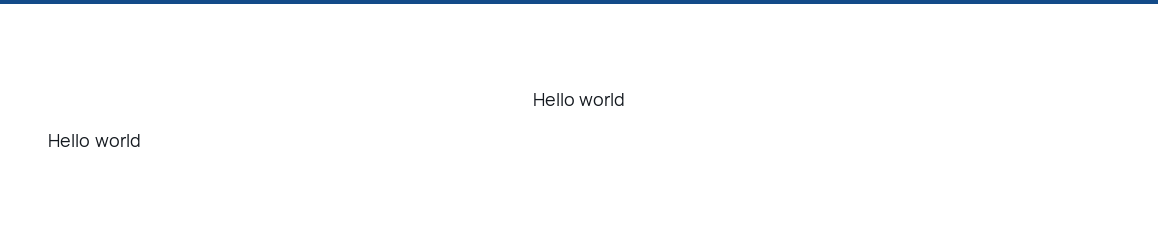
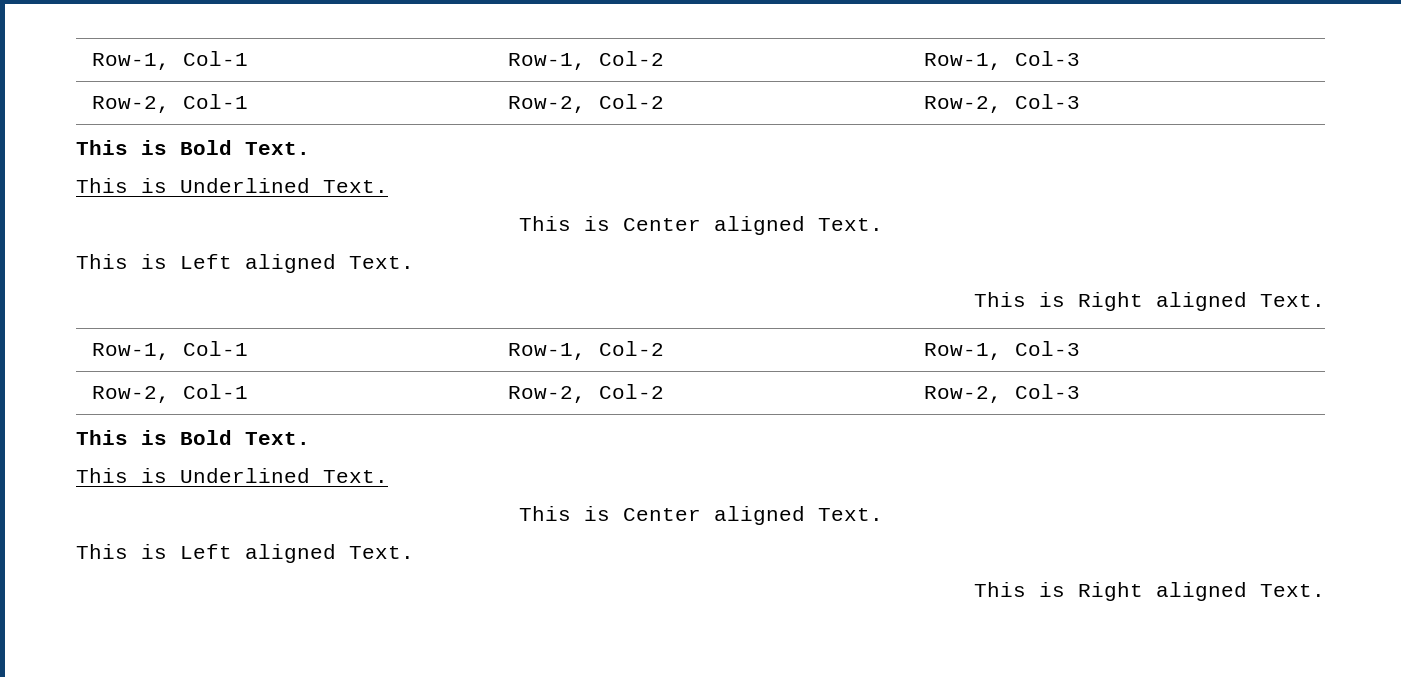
[532,93,626,106] [48,134,141,147] Hello world // Hello world -> [91,51,248,70] [507,51,664,70] [923,51,1080,70] [91,94,248,113] [507,94,664,113] [923,94,1080,113] [76,140,310,155] [76,178,388,193] [518,216,883,235] [76,254,414,273] [974,292,1325,311] [91,341,248,360] [507,341,664,360] [923,341,1080,360] [91,384,248,403] [507,384,664,403] [923,384,1080,403] [76,430,310,445] [76,468,388,483] [518,506,883,525] [76,544,414,563] [974,582,1325,601] Row-1, Col-1 | Row-1, Col-2 | Row-1, Col-3 // Row-2, Col-1 | Row-2, Col-2 | Row-2, Col-3 // This is Bold Text. // This is Underlined Text. // This is Center aligned Text. // This is Left aligned Text. // This is Right aligned Text. // Row-1, Col-1 | Row-1, Col-2 | Row-1, Col-3 // Row-2, Col-1 | Row-2, Col-2 | Row-2, Col-3 // This is Bold Text. // This is Underlined Text. // This is Center aligned Text. // This is Left aligned Text. // This is Right aligned Text.

